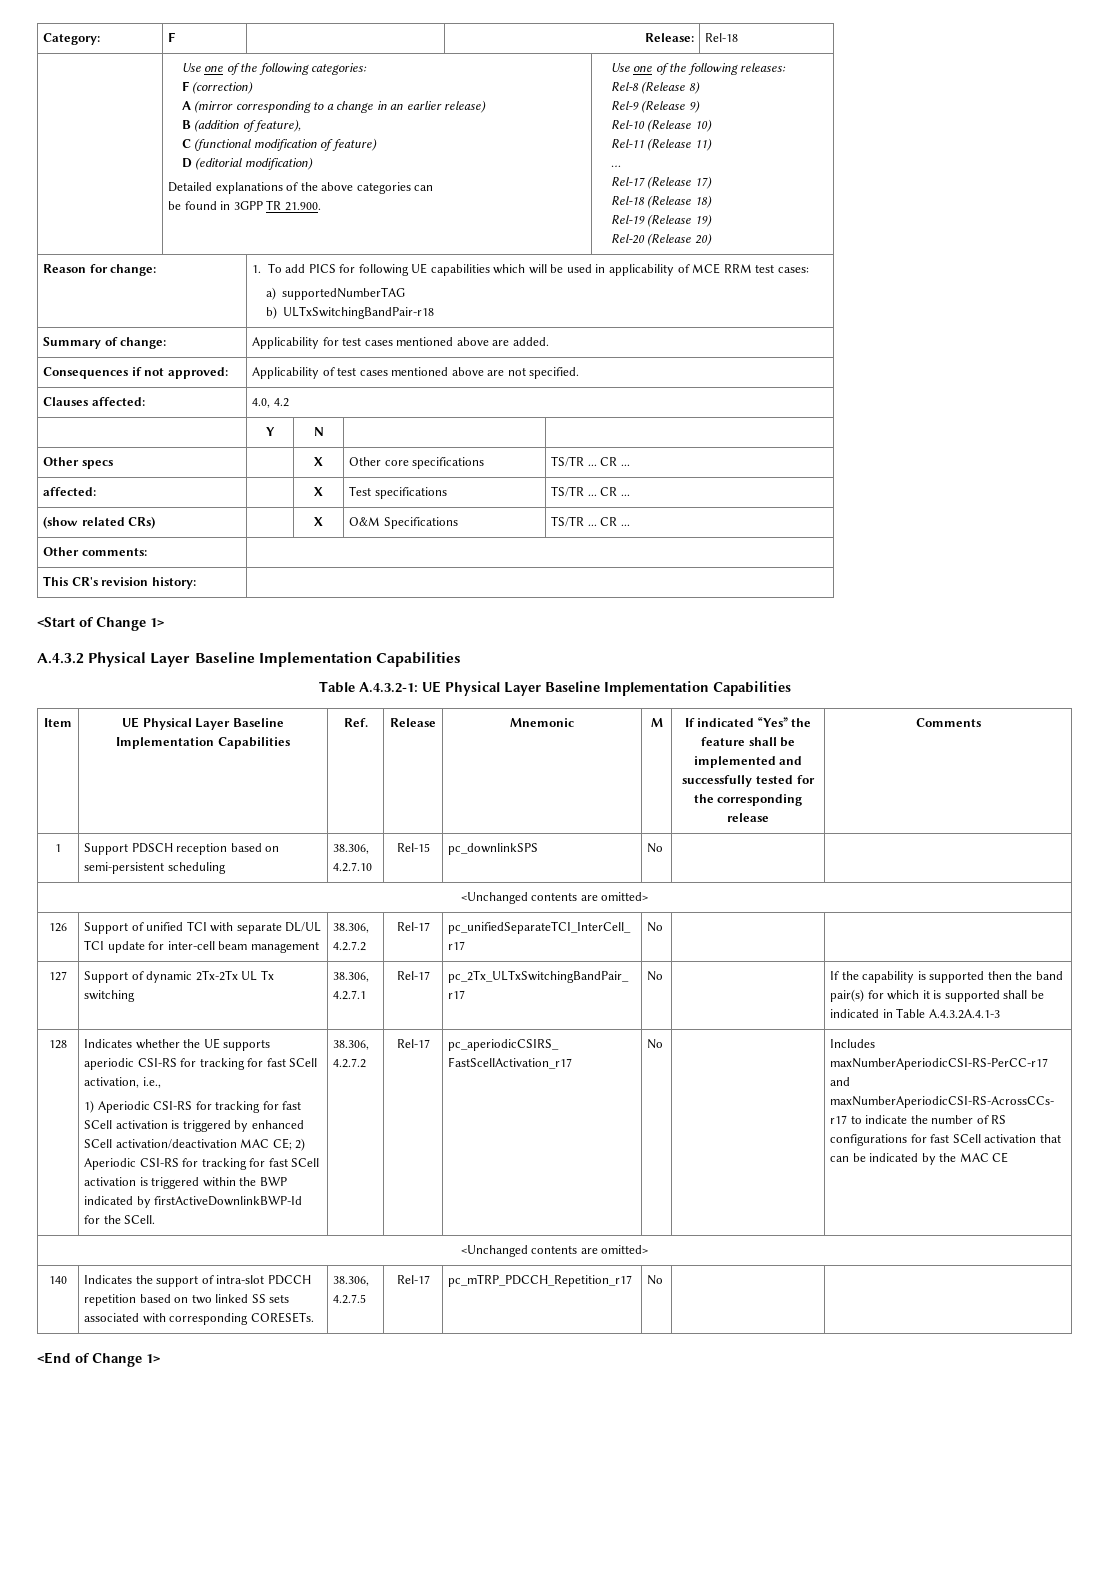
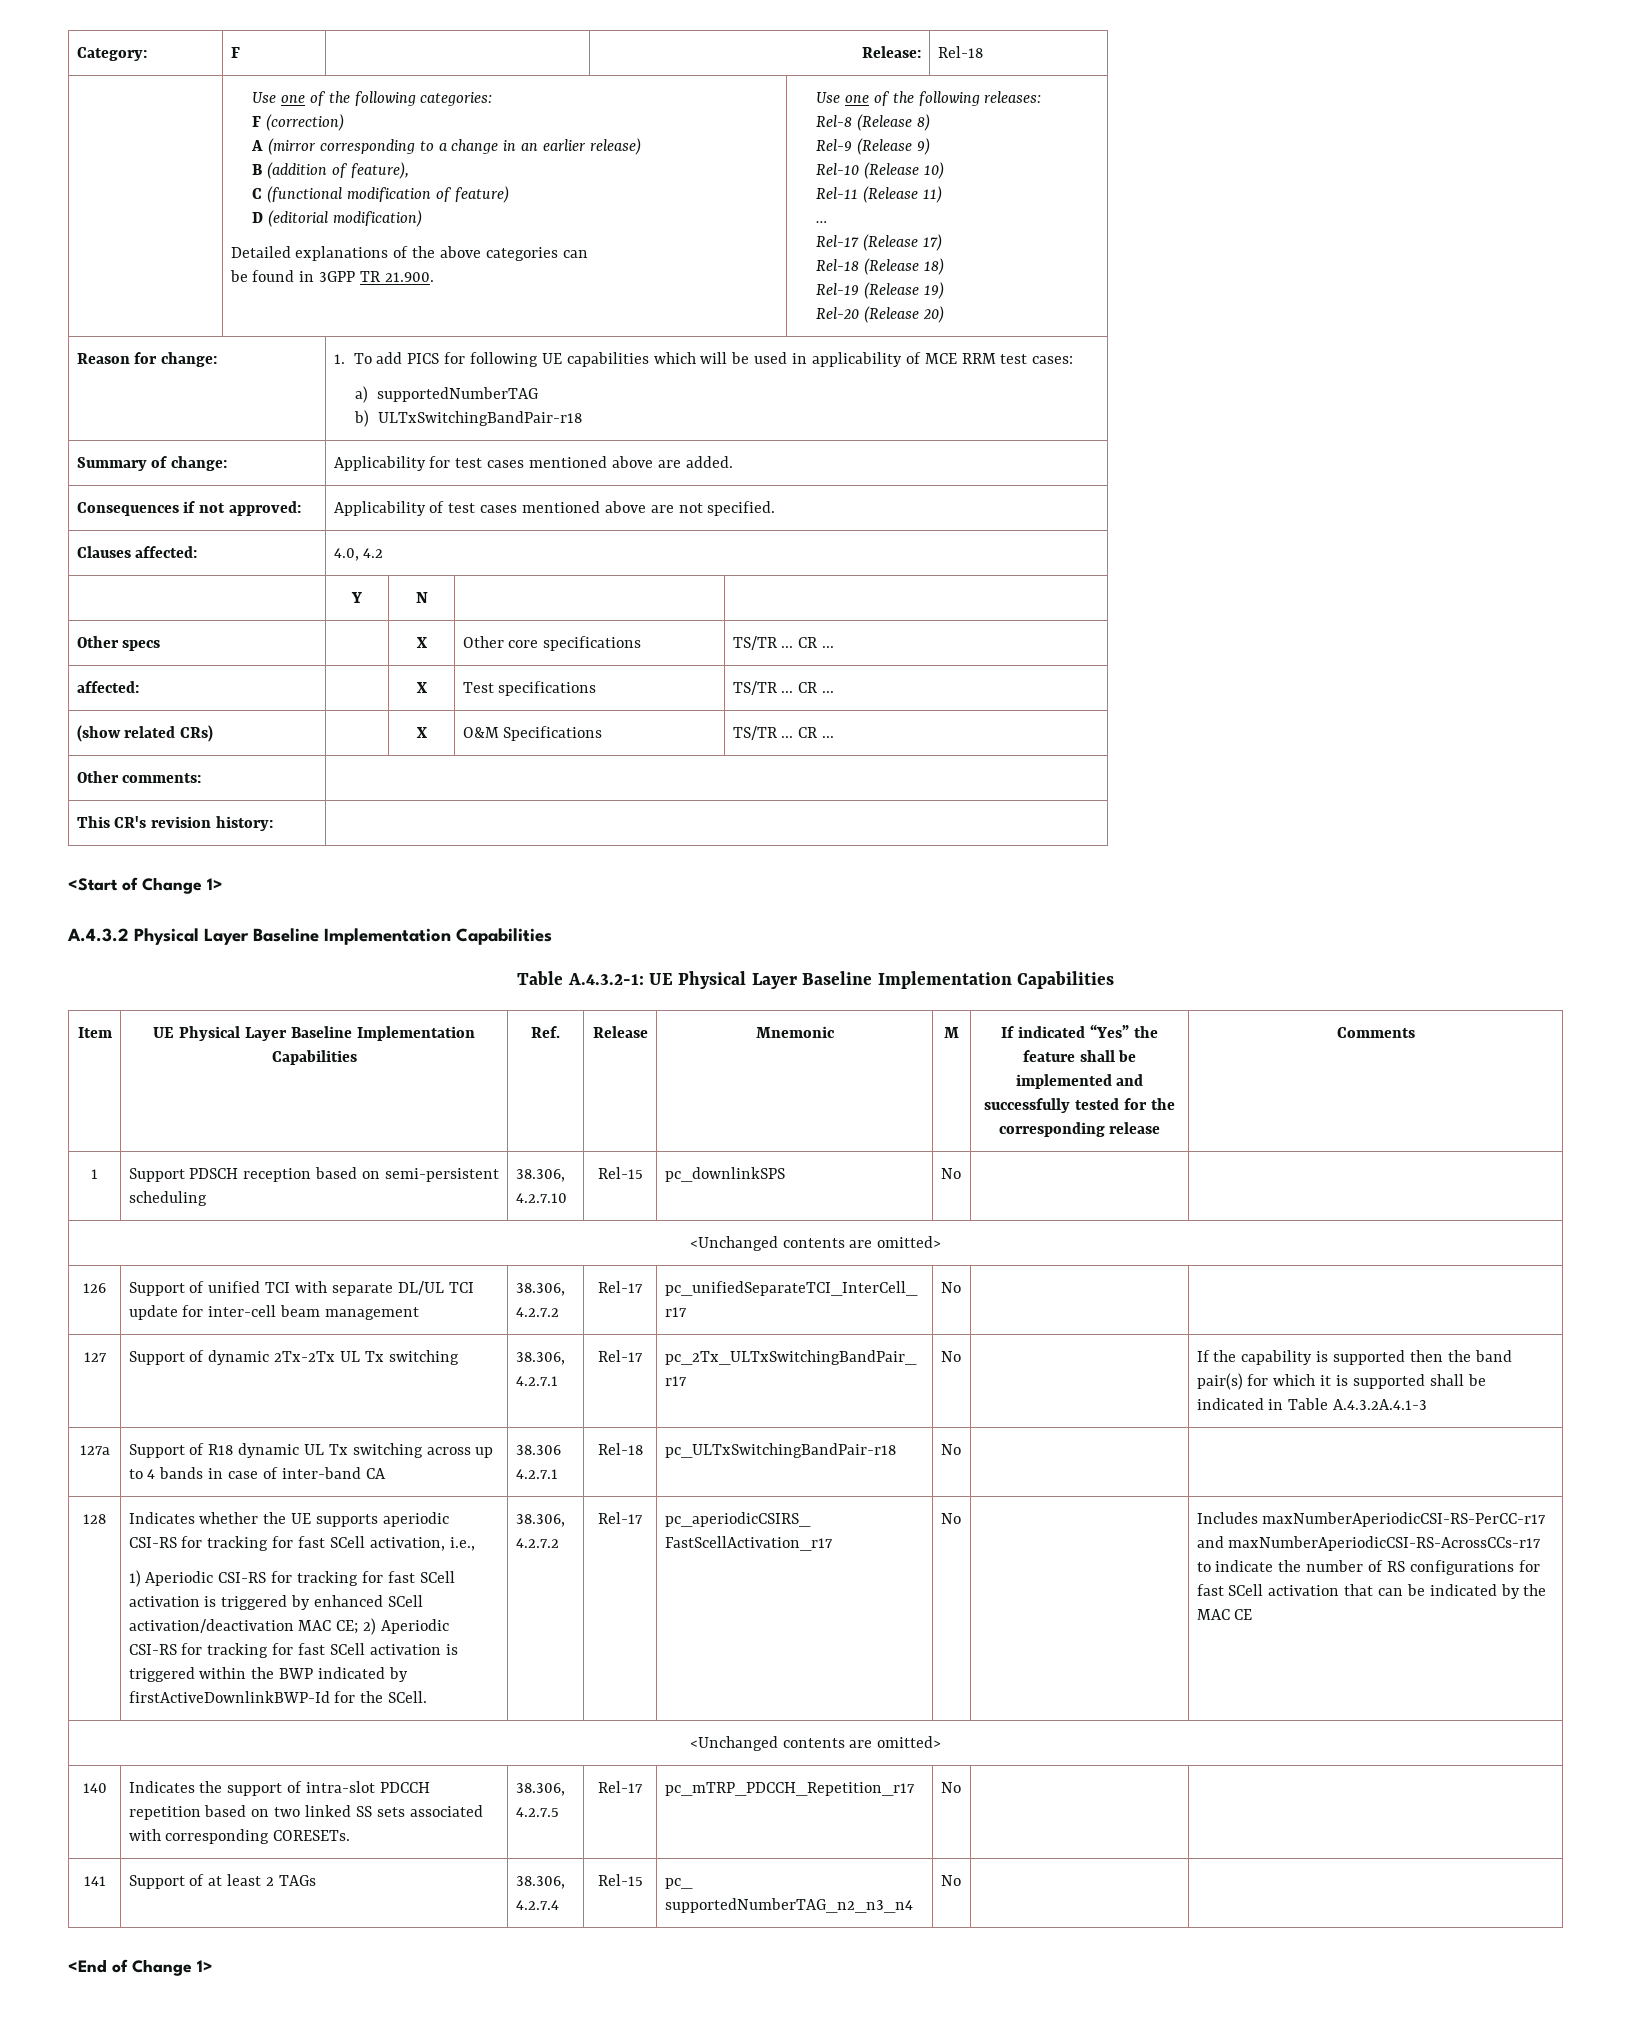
(1000, 1014) none -> [79,1445,110,1455] [128,1443,494,1458] [128,1467,386,1479] [515,1445,561,1455] [515,1469,558,1479] [597,1443,643,1455] [664,1443,896,1458] [940,1444,961,1455] // 127a | Support of R18 dynamic UL Tx switching across up to 4 bands in case of inter-band CA | 38.306 4.2.7.1 | Rel-18 | pc_ULTxSwitchingBandPair-r18 | No | |
(664, 1280) none -> [83,1876,106,1886] [128,1874,316,1889] [515,1876,565,1889] [515,1900,559,1910] [597,1874,643,1886] [664,1878,693,1889] [664,1898,913,1913] [940,1875,961,1886] // 141 | Support of at least 2 TAGs | 38.306, 4.2.7.4 | Rel-15 | pc_ supportedNumberTAG_n2_n3_n4 | No | |

